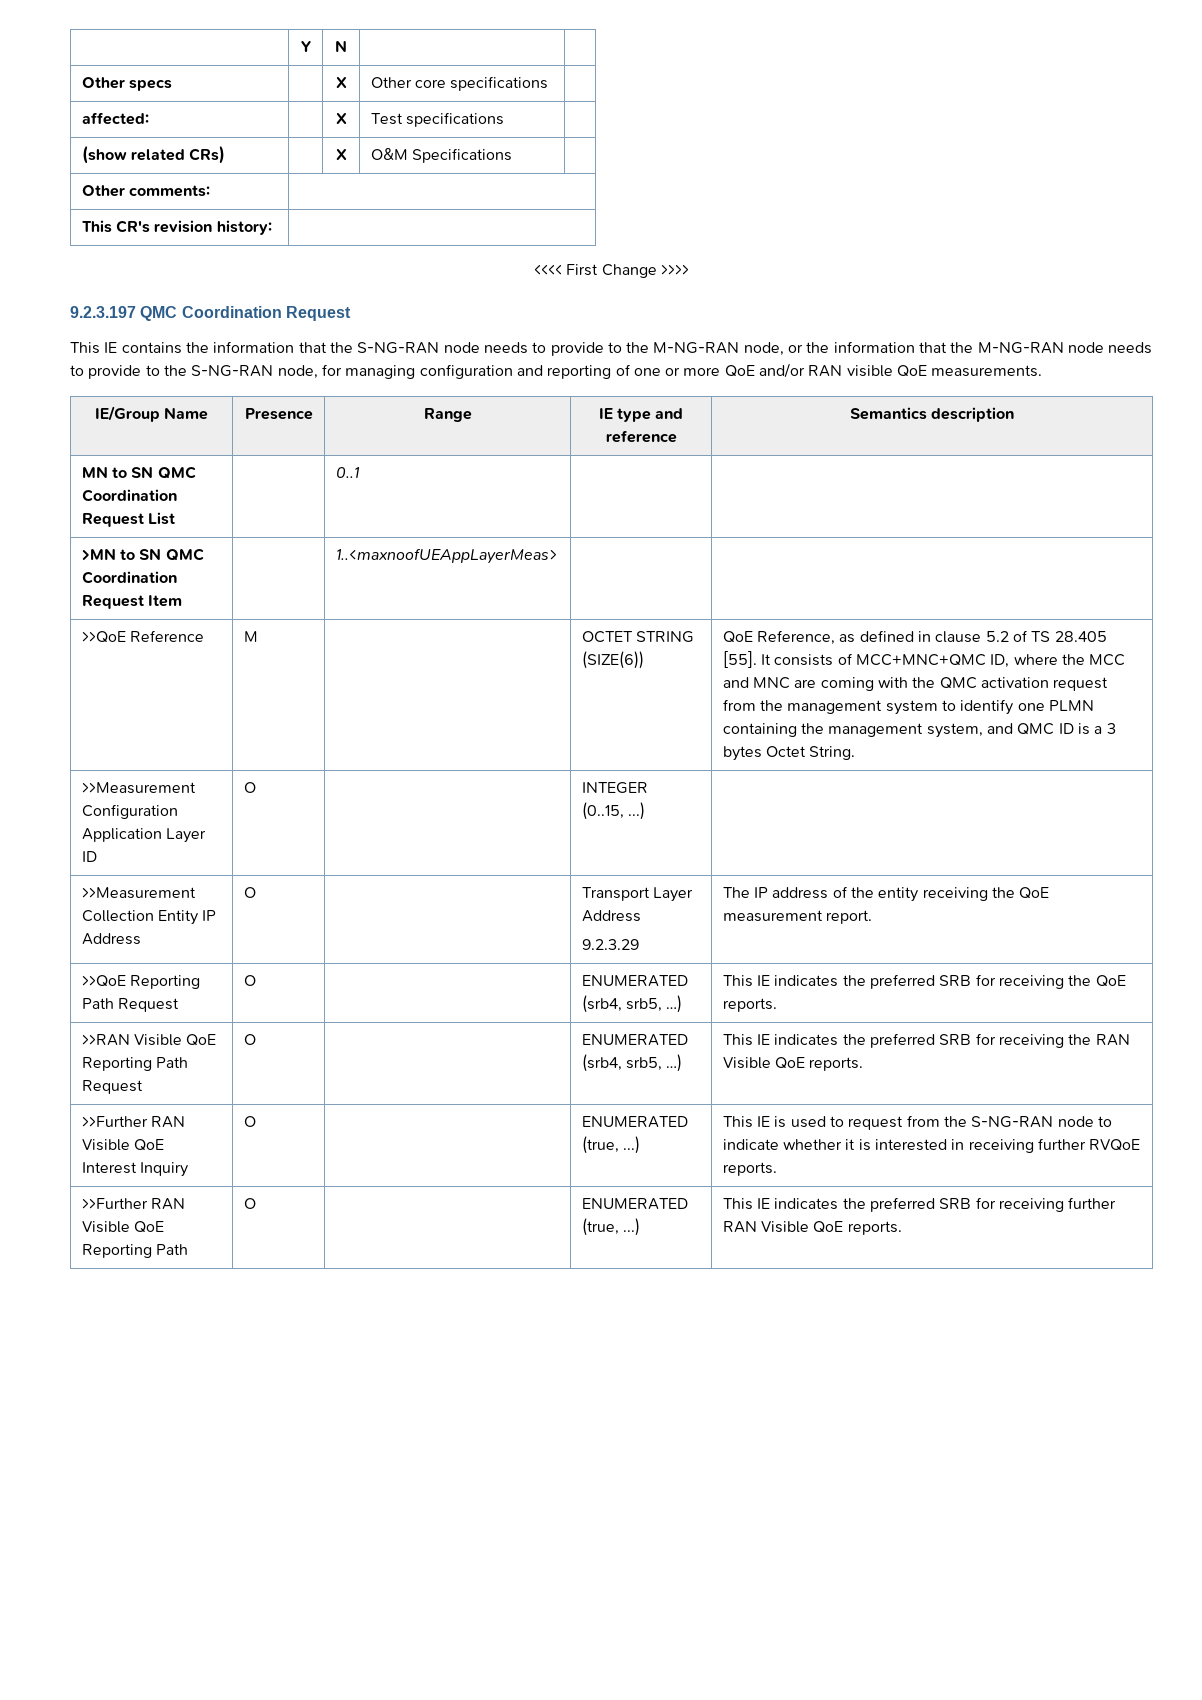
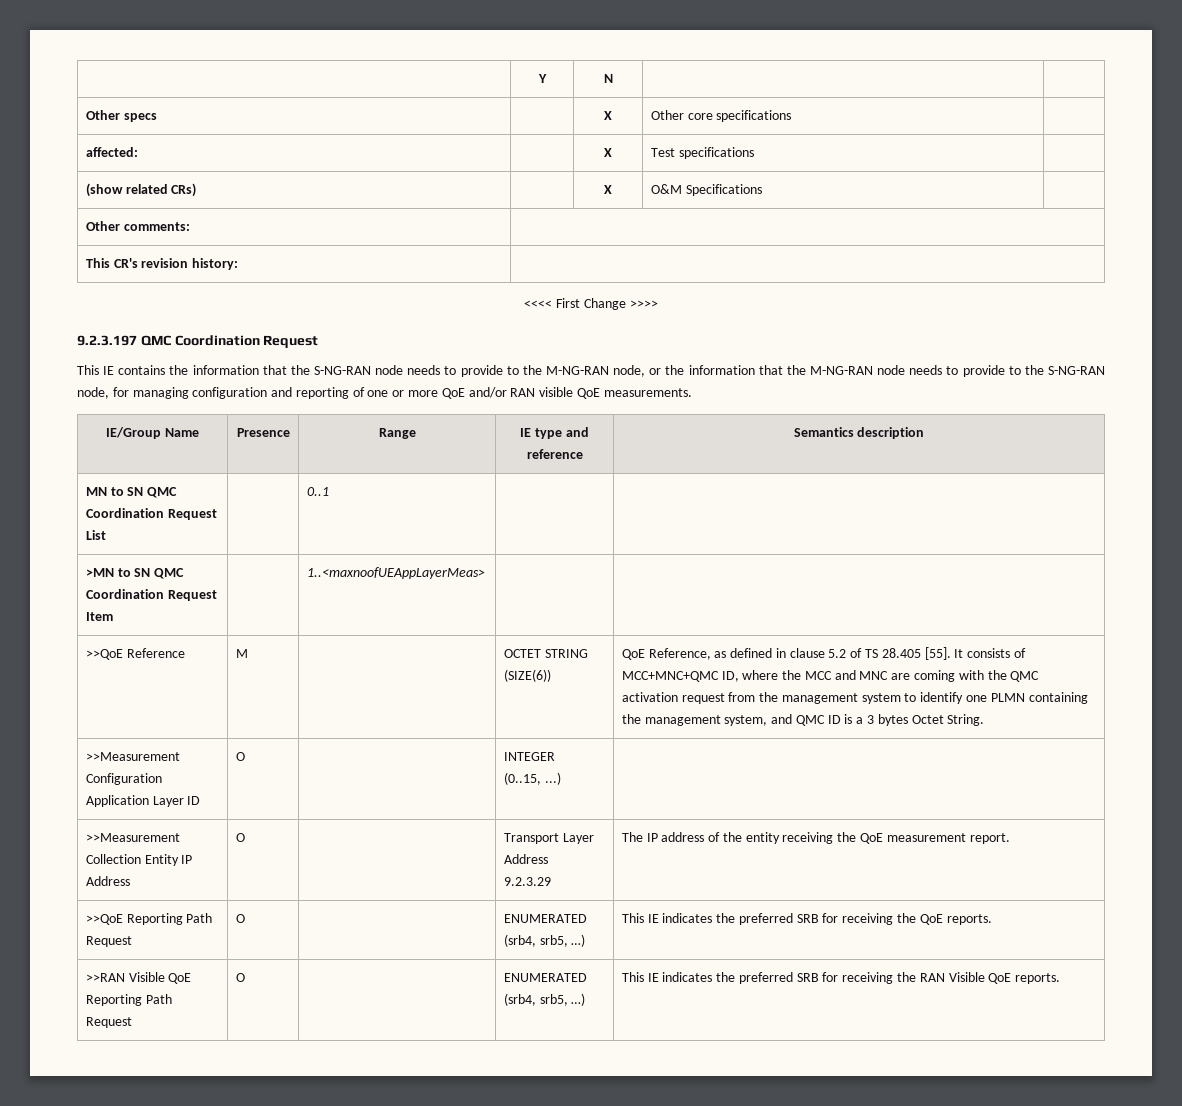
[81,1116,186,1128] [81,1139,165,1151] [81,1162,189,1177] [243,1116,256,1127] [581,1116,688,1128] [581,1136,641,1154] [722,1115,1112,1130] [722,1138,1141,1153] [722,1162,777,1176] [81,1198,186,1210] [81,1221,165,1233] [81,1244,189,1258] [243,1198,256,1209] [581,1198,688,1210] [581,1218,641,1236] [722,1197,1117,1212] [722,1221,902,1235] // >>Further RAN Visible QoE Interest Inquiry | O | | ENUMERATED (true, ...) | This IE is used to request from the S-NG-RAN node to indicate whether it is interested in receiving further RVQoE reports. // >>Further RAN Visible QoE Reporting Path | O | | ENUMERATED (true, ...) | This IE indicates the preferred SRB for receiving further RAN Visible QoE reports. -> (1061, 978) none

